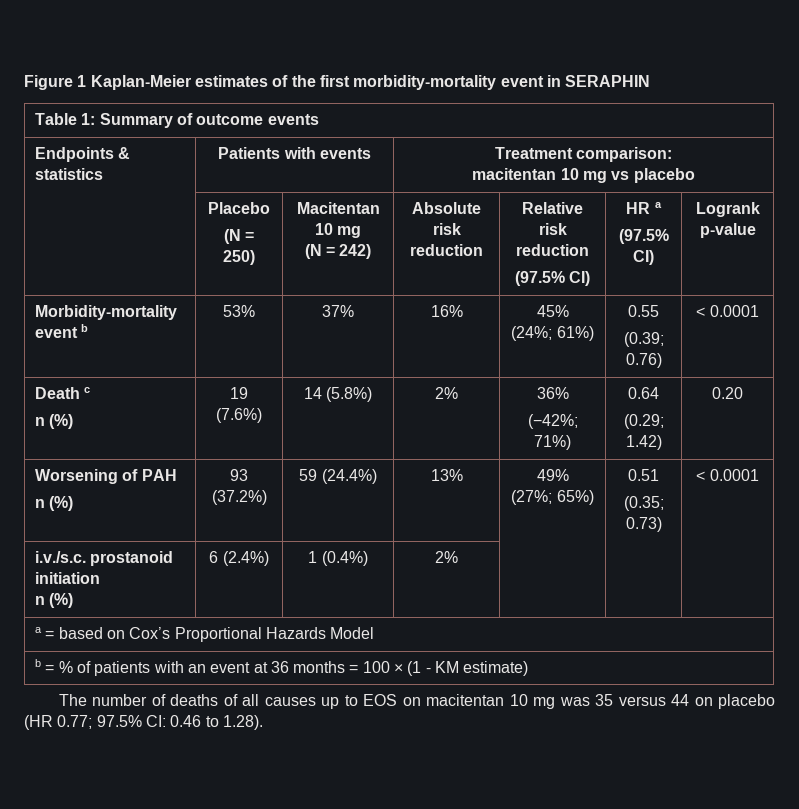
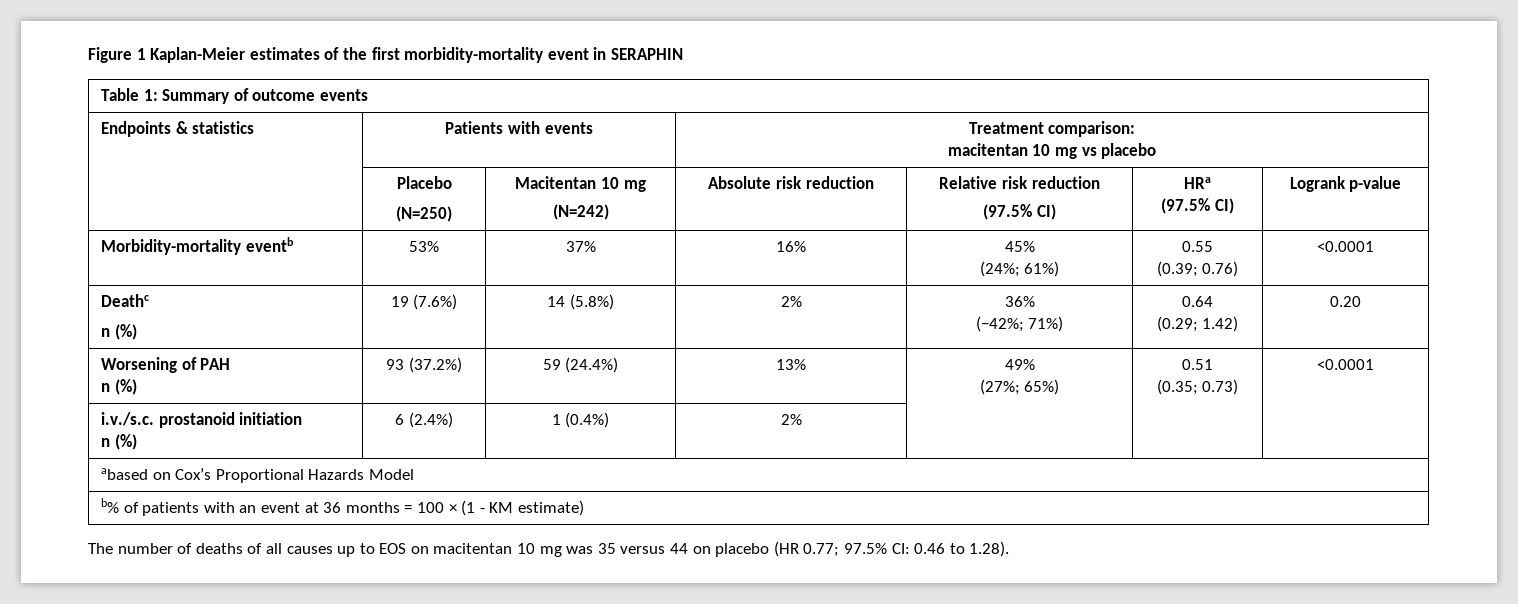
[223,229,255,244] [223,250,255,265] (N = 250) -> [396,206,452,222] (N=250)
[304,244,372,259] (N = 242) -> [552,204,609,220] (N=242)
[626,202,662,214] HR a -> [1184,177,1211,189] HRa
[34,324,89,338] event b -> [245,237,294,252] eventb
[696,305,759,317] [34,387,91,399] < 0.0001 // Death c -> [1317,241,1374,252] [101,294,150,307] <0.0001 // Deathc
[696,469,759,481] < 0.0001 -> [1317,359,1374,370] <0.0001
[34,627,103,639] a = based -> [101,468,149,480] abased
[34,659,73,673] b = % -> [101,498,120,513] b%

